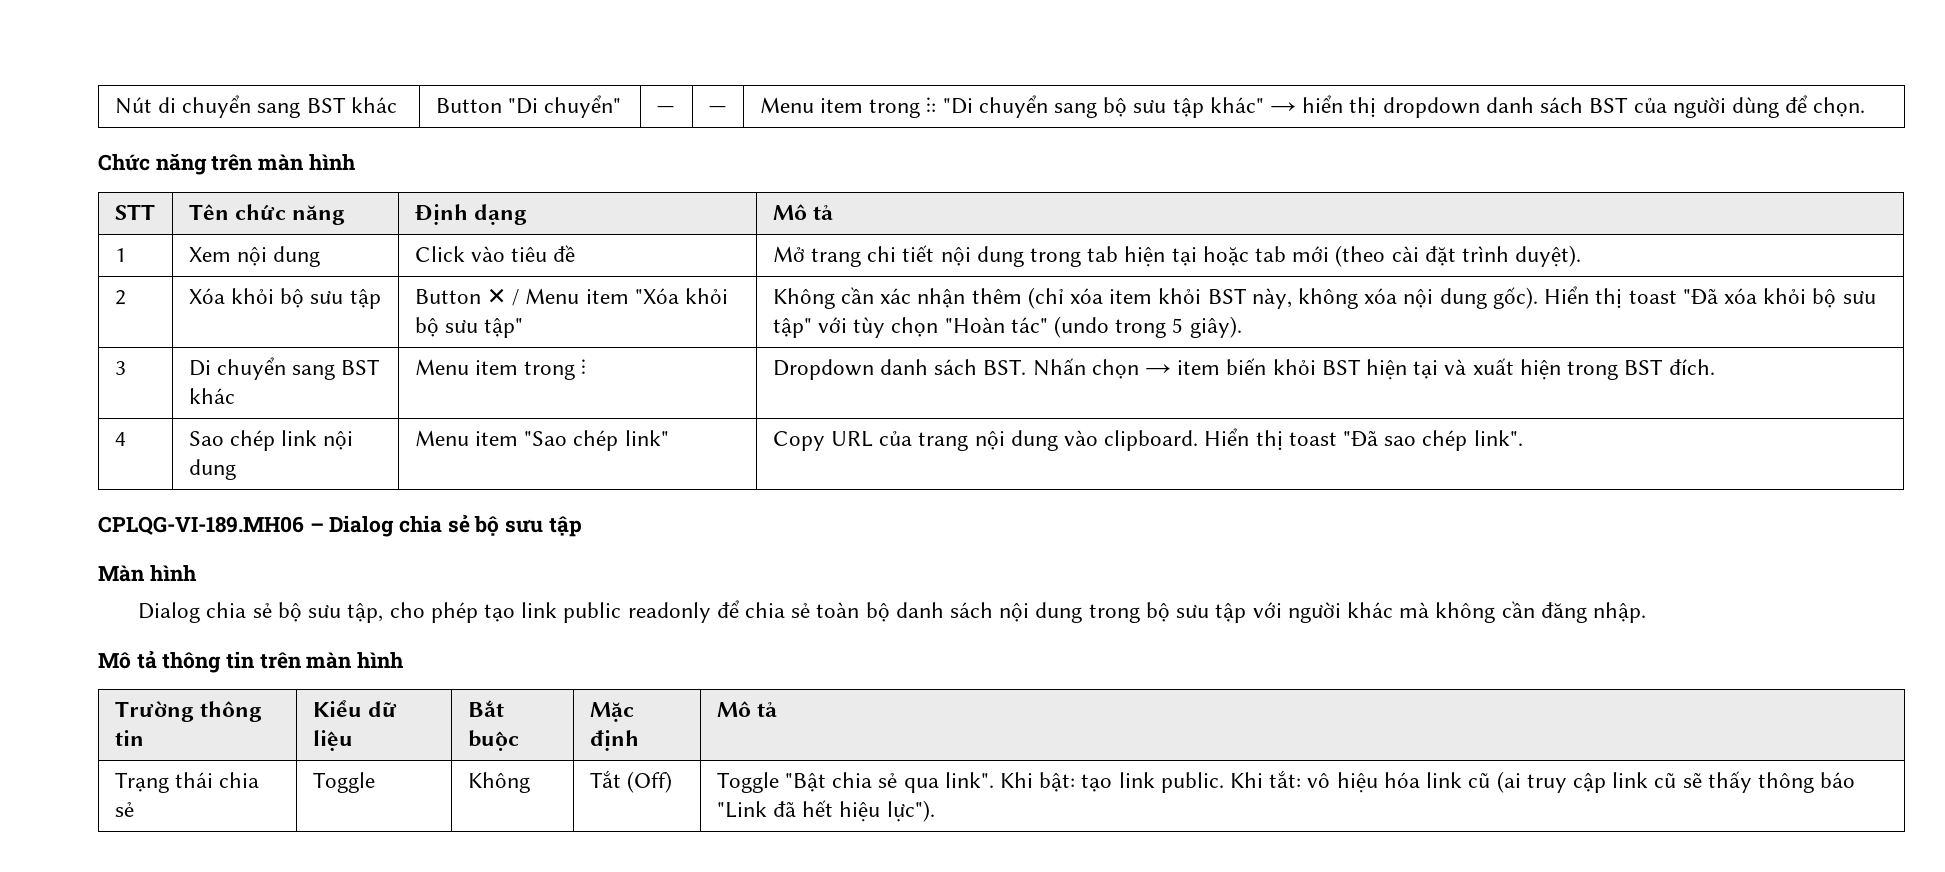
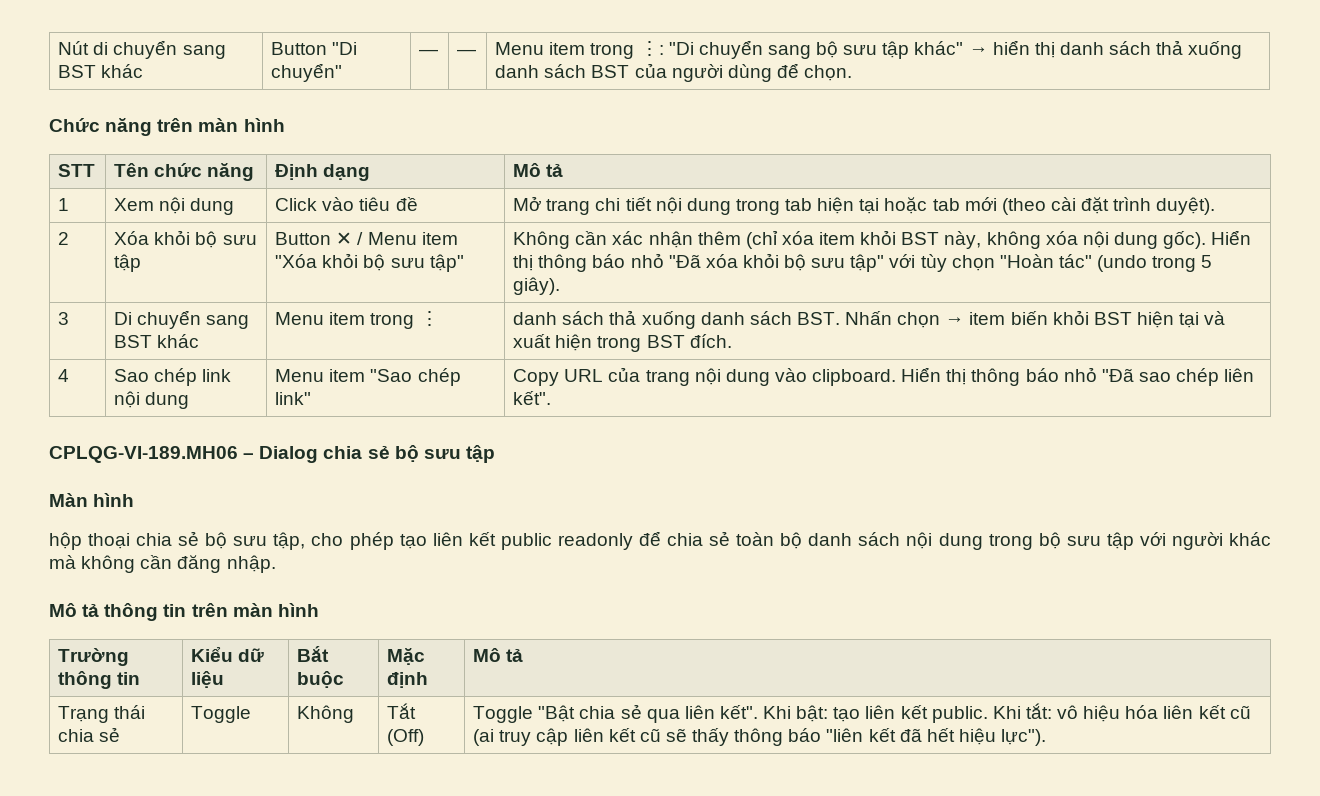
[1382,97,1480,118] dropdown -> [1059,40,1243,59] danh sách thả xuống
[1628,290,1677,304] toast -> [538,253,664,272] thông báo nhỏ
[772,359,874,380] Dropdown -> [513,310,696,329] danh sách thả xuống
[1288,432,1337,446] toast -> [971,367,1097,386] thông báo nhỏ
[1473,430,1523,446] link". -> [1224,368,1255,382] [513,391,552,405] liên kết".
[138,602,201,623] Dialog -> [49,532,131,550] hộp thoại
[521,602,558,618] link -> [432,532,496,546] liên kết
[944,772,994,788] link". -> [684,705,758,719] liên kết".
[1118,772,1155,788] link -> [865,705,928,719] liên kết
[1426,772,1463,788] link -> [1163,705,1226,719] liên kết
[1612,772,1649,788] link -> [573,728,636,742] liên kết
[716,801,767,818] "Link -> [826,728,896,742] "liên kết

